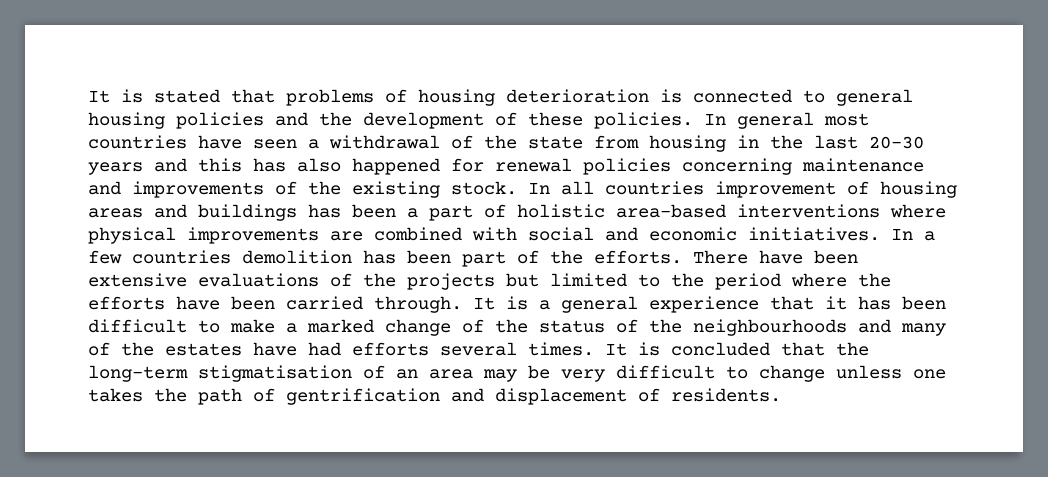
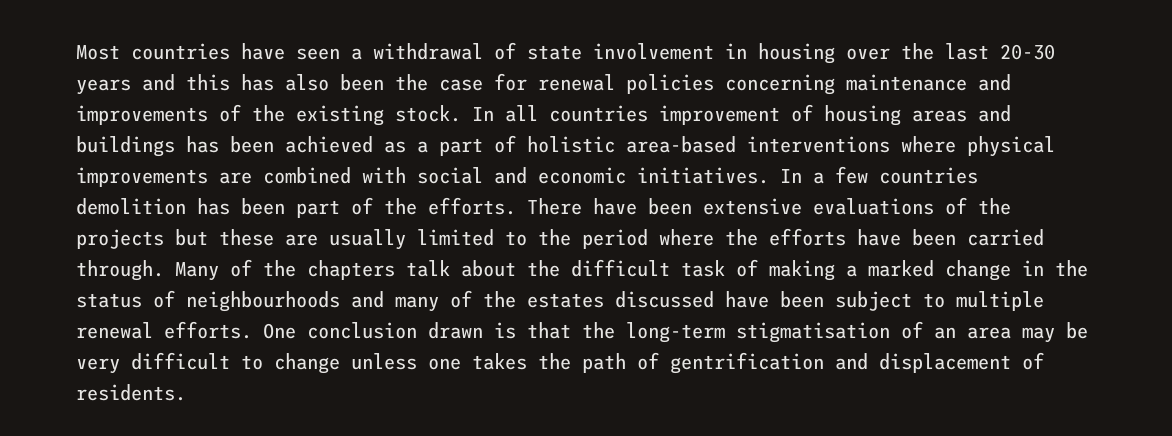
[88,89,913,106] [88,112,869,129] It is stated that problems of housing deterioration is connected to general housing policies and the development of these policies. In general most -> [76,45,120,60] Most
[484,135,759,152] the state from housing in -> [527,43,890,64] state involvement in housing over
[352,158,440,175] happened -> [340,74,483,91] been the case
(396, 211) none -> [285,136,406,153] achieved as
(539, 280) none -> [219,229,406,250] these are usually
[473,296,946,313] [88,319,275,333] It is a general experience that it has been difficult to make -> [175,259,835,281] Many of the chapters talk about the difficult task of making
[462,319,484,333] of -> [1022,260,1044,276] in
[649,319,682,333] the -> (175, 299) none
[253,342,770,356] have had efforts several times. It is concluded -> [615,291,1044,311] [76,321,516,339] discussed have been subject to multiple renewal efforts. One conclusion drawn is

